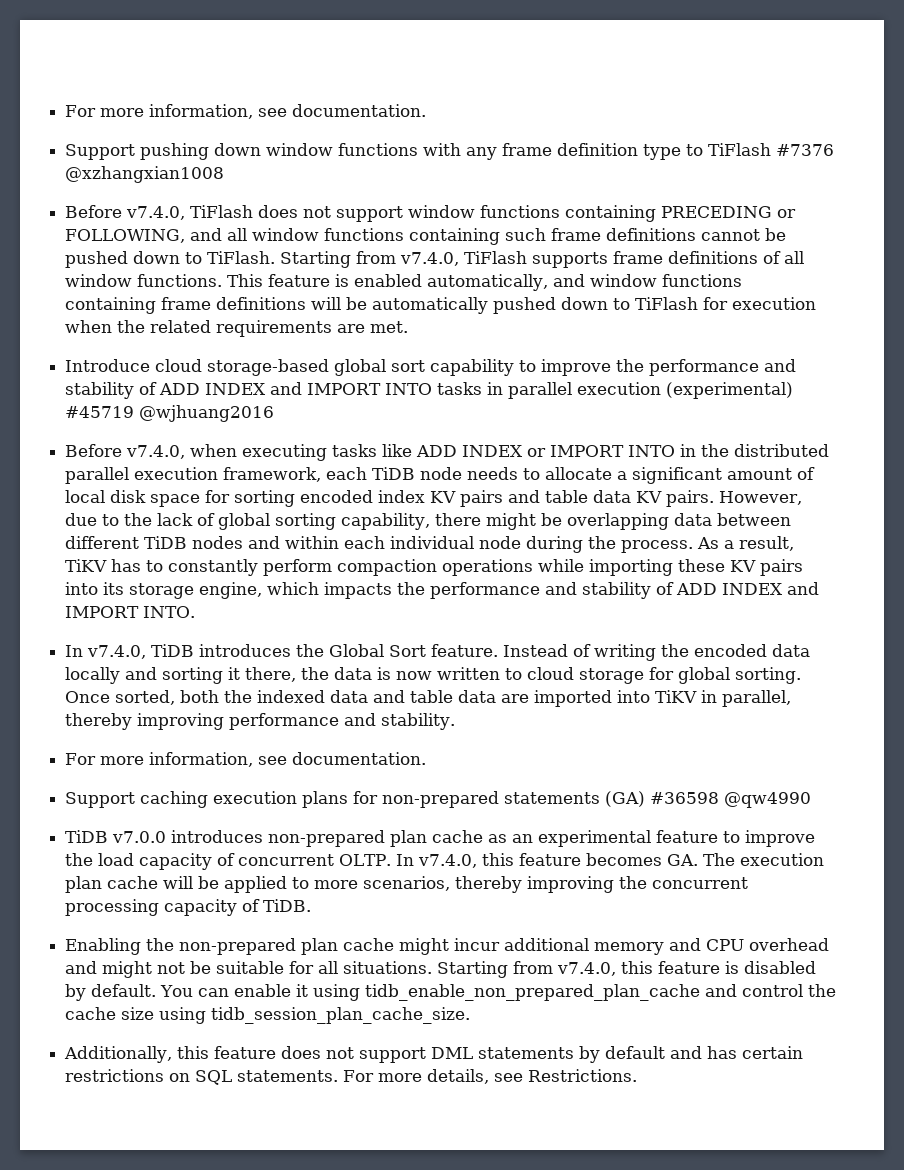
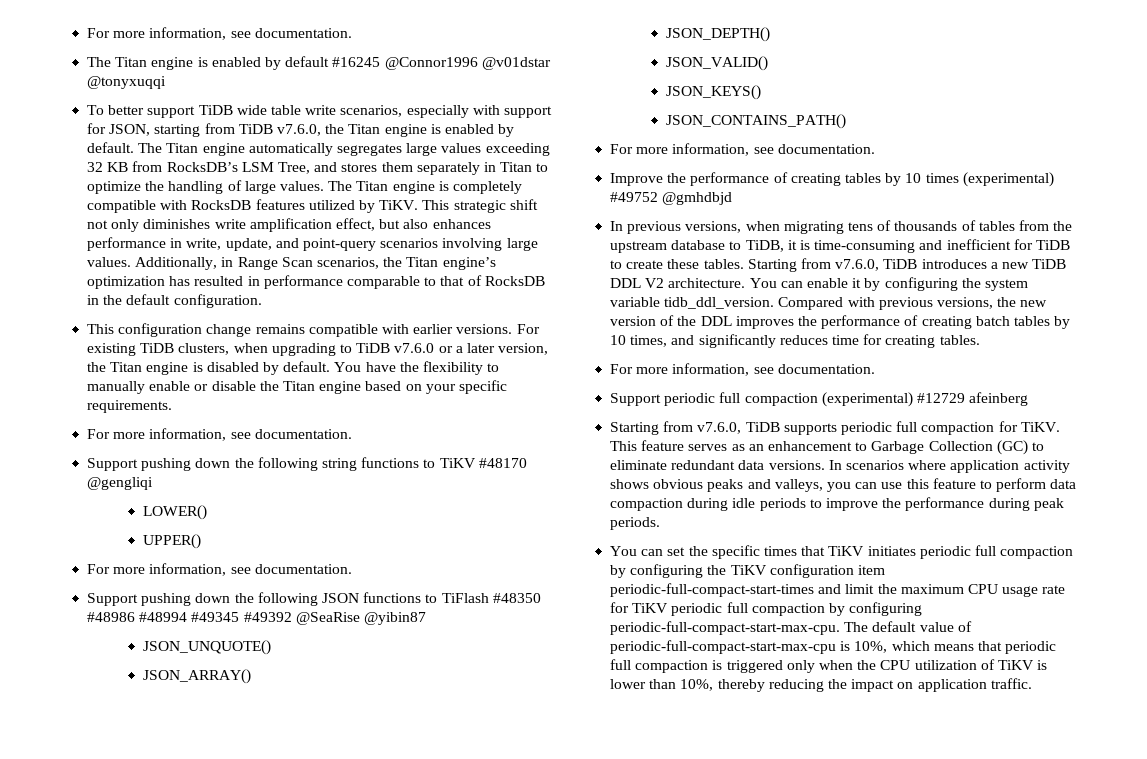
[65,104,427,119] [65,143,835,160] [65,166,225,183] [65,205,797,222] [65,228,787,245] [65,251,805,268] [65,274,743,291] [65,297,817,314] [65,320,409,337] [65,359,797,376] [65,382,794,399] [65,405,275,422] [65,444,830,461] [65,467,816,484] [65,490,803,507] [65,513,792,530] [65,536,795,553] [65,559,804,576] [65,582,820,599] [65,606,196,618] [65,644,811,661] [65,667,802,684] [65,690,792,707] [65,713,456,730] [65,752,427,767] [65,791,812,808] [65,830,816,847] [65,853,825,870] [65,876,749,893] [65,899,312,916] [65,938,830,955] [65,961,817,978] [65,984,837,1001] [65,1007,471,1024] [64,1046,804,1063] [65,1069,638,1085] For more information, see documentation. // Support pushing down window functions with any frame definition type to TiFlash #7376 @xzhangxian1008 // Before v7.4.0, TiFlash does not support window functions containing PRECEDING or FOLLOWING, and all window functions containing such frame definitions cannot be pushed down to TiFlash. Starting from v7.4.0, TiFlash supports frame definitions of all window functions. This feature is enabled automatically, and window functions containing frame definitions will be automatically pushed down to TiFlash for execution when the related requirements are met. // Introduce cloud storage-based global sort capability to improve the performance and stability of ADD INDEX and IMPORT INTO tasks in parallel execution (experimental) #45719 @wjhuang2016 // Before v7.4.0, when executing tasks like ADD INDEX or IMPORT INTO in the distributed parallel execution framework, each TiDB node needs to allocate a significant amount of local disk space for sorting encoded index KV pairs and table data KV pairs. However, due to the lack of global sorting capability, there might be overlapping data between different TiDB nodes and within each individual node during the process. As a result, TiKV has to constantly perform compaction operations while importing these KV pairs into its storage engine, which impacts the performance and stability of ADD INDEX and IMPORT INTO. // In v7.4.0, TiDB introduces the Global Sort feature. Instead of writing the encoded data locally and sorting it there, the data is now written to cloud storage for global sorting. Once sorted, both the indexed data and table data are imported into TiKV in parallel, thereby improving performance and stability. // For more information, see documentation. // Support caching execution plans for non-prepared statements (GA) #36598 @qw4990 // TiDB v7.0.0 introduces non-prepared plan cache as an experimental feature to improve the load capacity of concurrent OLTP. In v7.4.0, this feature becomes GA. The execution plan cache will be applied to more scenarios, thereby improving the concurrent processing capacity of TiDB. // Enabling the non-prepared plan cache might incur additional memory and CPU overhead and might not be suitable for all situations. Starting from v7.4.0, this feature is disabled by default. You can enable it using tidb_enable_non_prepared_plan_cache and control the cache size using tidb_session_plan_cache_size. // Additionally, this feature does not support DML statements by default and has certain restrictions on SQL statements. For more details, see Restrictions. -> [87,27,352,40] [87,56,551,70] [87,76,167,89] [87,105,552,118] [87,123,515,137] [87,142,550,156] [87,161,549,175] [87,180,522,194] [87,199,538,213] [87,218,491,232] [87,237,538,251] [87,257,496,270] [87,275,545,289] [87,294,262,308] [87,323,540,337] [87,343,549,356] [87,361,500,375] [87,380,507,394] [87,400,173,413] [87,428,352,441] [87,457,527,471] [87,477,154,490] [142,505,207,520] [142,534,201,549] [87,563,352,576] [87,592,541,606] [87,612,426,625] [142,640,271,655] [142,669,251,684] [665,27,770,42] [665,56,768,71] [665,85,761,100] [665,114,846,129] [610,143,875,156] [610,172,1054,187] [610,192,733,205] [610,220,1073,234] [610,239,1070,253] [610,258,1067,272] [610,277,1028,291] [610,297,1048,310] [610,315,1071,329] [610,334,980,348] [610,363,875,376] [610,392,1029,407] [610,421,1060,435] [610,440,1044,455] [610,460,1070,473] [610,478,1077,492] [610,497,1064,511] [610,517,661,530] [610,545,1074,559] [610,564,885,578] [610,583,1066,597] [610,602,923,616] [610,621,972,635] [610,640,1057,654] [610,659,1048,673] [610,678,1032,692] For more information, see documentation. // The Titan engine is enabled by default #16245 @Connor1996 @v01dstar @tonyxuqqi // To better support TiDB wide table write scenarios, especially with support for JSON, starting from TiDB v7.6.0, the Titan engine is enabled by default. The Titan engine automatically segregates large values exceeding 32 KB from RocksDB’s LSM Tree, and stores them separately in Titan to optimize the handling of large values. The Titan engine is completely compatible with RocksDB features utilized by TiKV. This strategic shift not only diminishes write amplification effect, but also enhances performance in write, update, and point-query scenarios involving large values. Additionally, in Range Scan scenarios, the Titan engine’s optimization has resulted in performance comparable to that of RocksDB in the default configuration. // This configuration change remains compatible with earlier versions. For existing TiDB clusters, when upgrading to TiDB v7.6.0 or a later version, the Titan engine is disabled by default. You have the flexibility to manually enable or disable the Titan engine based on your specific requirements. // For more information, see documentation. // Support pushing down the following string functions to TiKV #48170 @gengliqi // LOWER() // UPPER() // For more information, see documentation. // Support pushing down the following JSON functions to TiFlash #48350 #48986 #48994 #49345 #49392 @SeaRise @yibin87 // JSON_UNQUOTE() // JSON_ARRAY() // JSON_DEPTH() // JSON_VALID() // JSON_KEYS() // JSON_CONTAINS_PATH() // For more information, see documentation. // Improve the performance of creating tables by 10 times (experimental) #49752 @gmhdbjd // In previous versions, when migrating tens of thousands of tables from the upstream database to TiDB, it is time-consuming and inefficient for TiDB to create these tables. Starting from v7.6.0, TiDB introduces a new TiDB DDL V2 architecture. You can enable it by configuring the system variable tidb_ddl_version. Compared with previous versions, the new version of the DDL improves the performance of creating batch tables by 10 times, and significantly reduces time for creating tables. // For more information, see documentation. // Support periodic full compaction (experimental) #12729 afeinberg // Starting from v7.6.0, TiDB supports periodic full compaction for TiKV. This feature serves as an enhancement to Garbage Collection (GC) to eliminate redundant data versions. In scenarios where application activity shows obvious peaks and valleys, you can use this feature to perform data compaction during idle periods to improve the performance during peak periods. // You can set the specific times that TiKV initiates periodic full compaction by configuring the TiKV configuration item periodic-full-compact-start-times and limit the maximum CPU usage rate for TiKV periodic full compaction by configuring periodic-full-compact-start-max-cpu. The default value of periodic-full-compact-start-max-cpu is 10%, which means that periodic full compaction is triggered only when the CPU utilization of TiKV is lower than 10%, thereby reducing the impact on application traffic.

